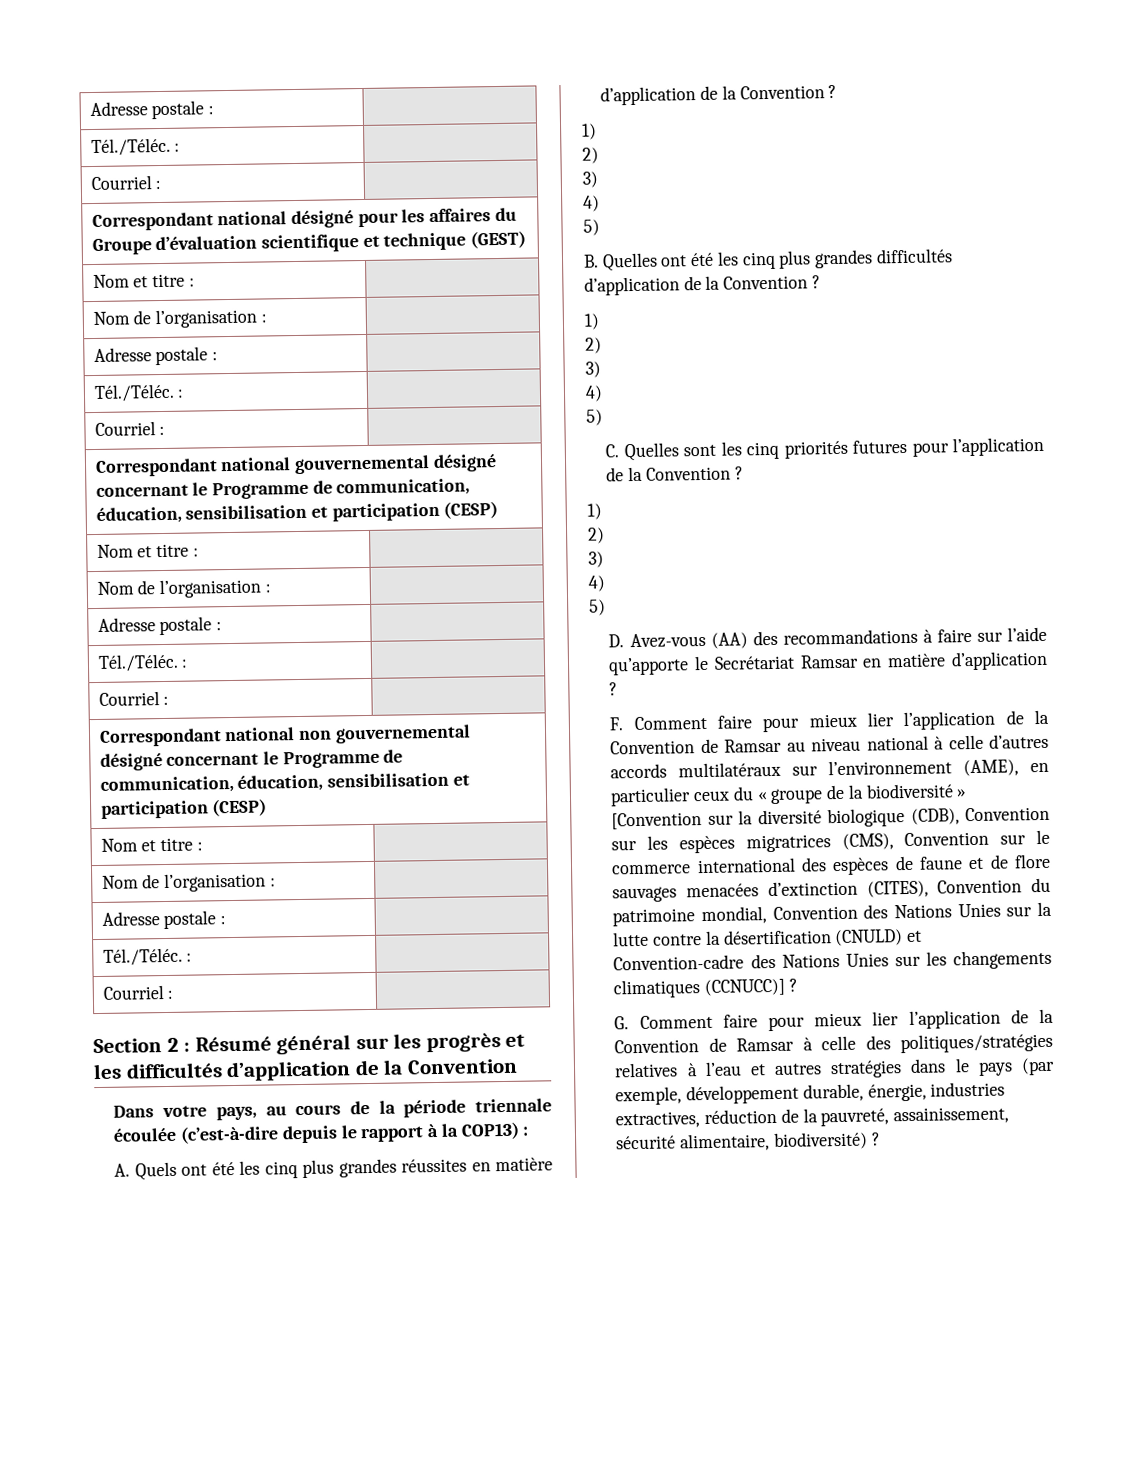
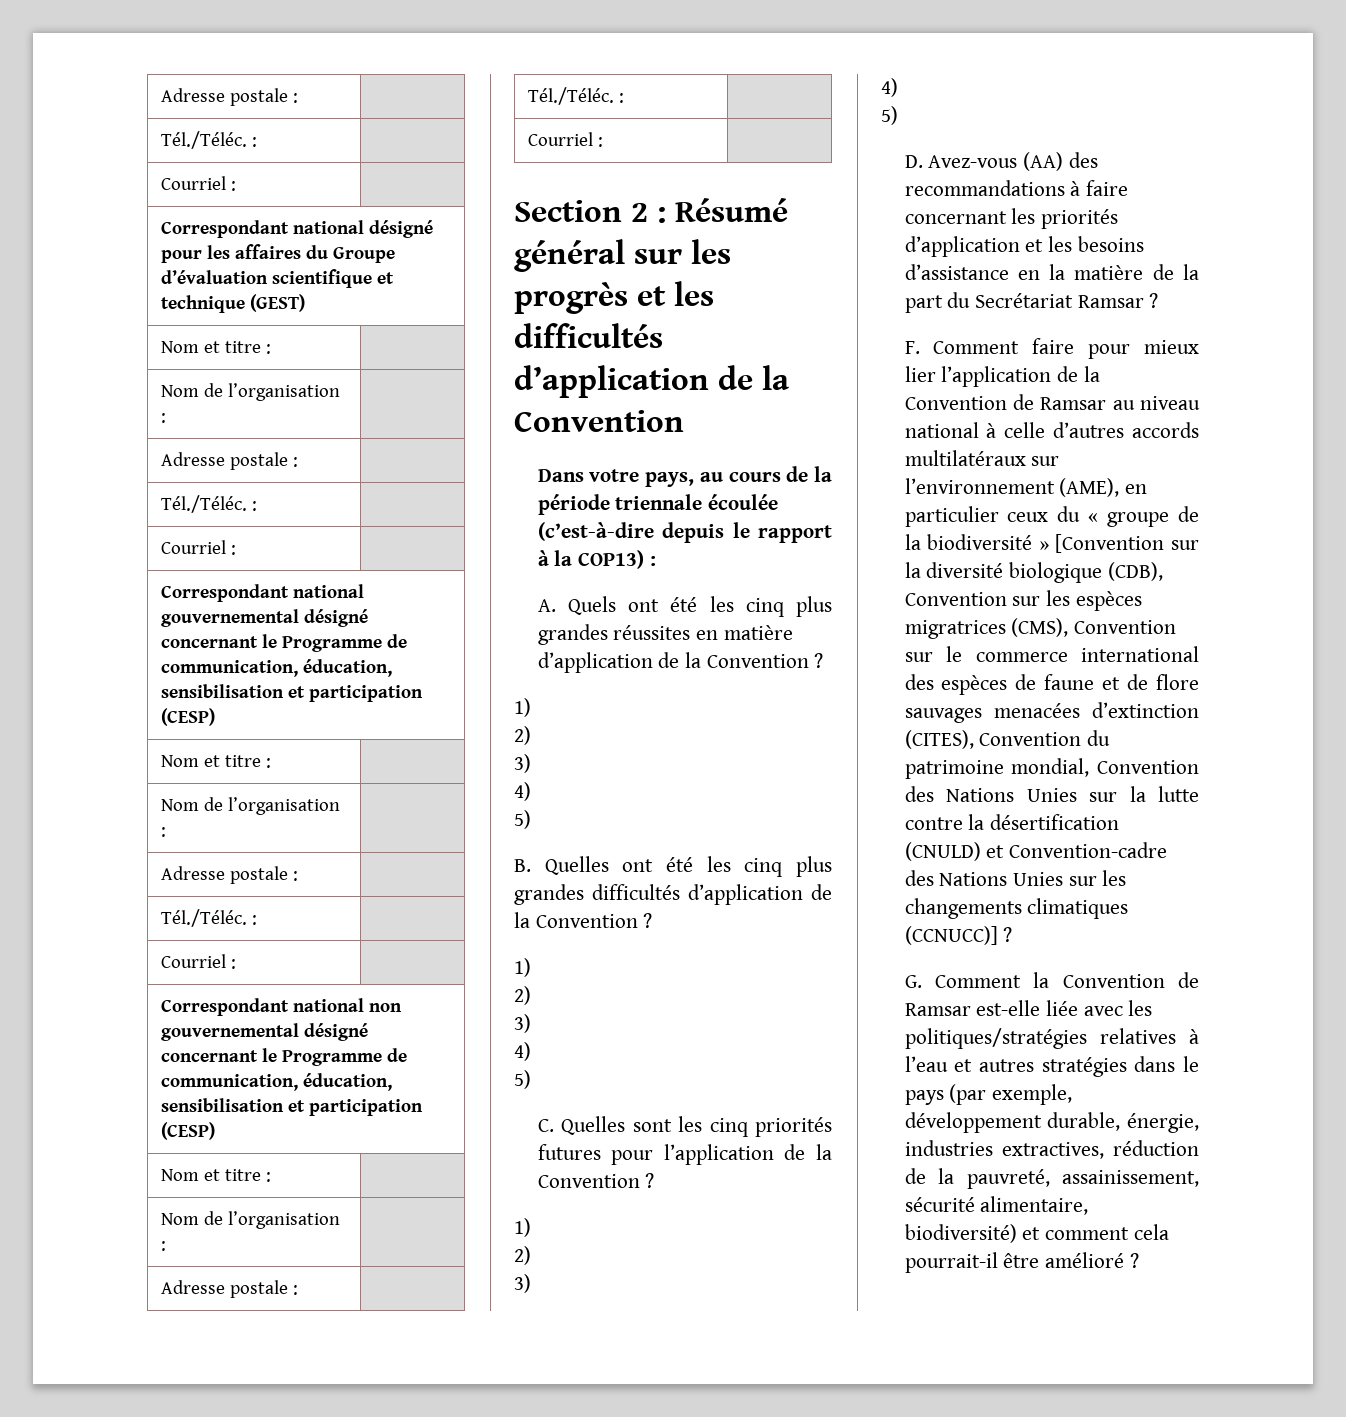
[976,626,1047,642] [608,650,1048,676] sur l’aide qu’apporte le Secrétariat Ramsar en matière d’application -> [904,208,1118,229] [904,236,1144,257] [904,264,1199,280] [904,292,1144,313] concernant les priorités d’application et les besoins d’assistance en la matière de la part du Secrétariat Ramsar
[722,1008,1054,1032] [614,1035,891,1054] faire pour mieux lier l’application de la Convention de Ramsar à celle des -> [1033,972,1199,988] [904,1000,1153,1016] la Convention de Ramsar est-elle liée avec les
(868, 1141) none -> [1022,1224,1169,1240] [904,1252,1124,1273] et comment cela pourrait-il être amélioré

